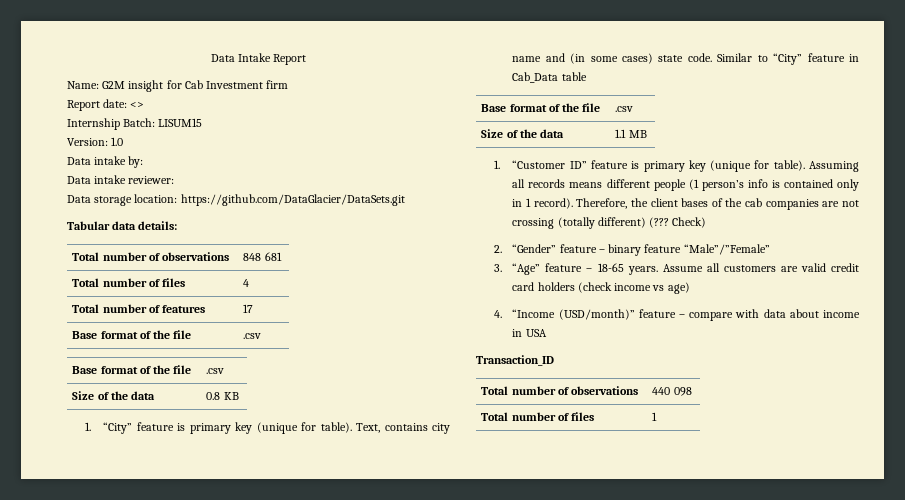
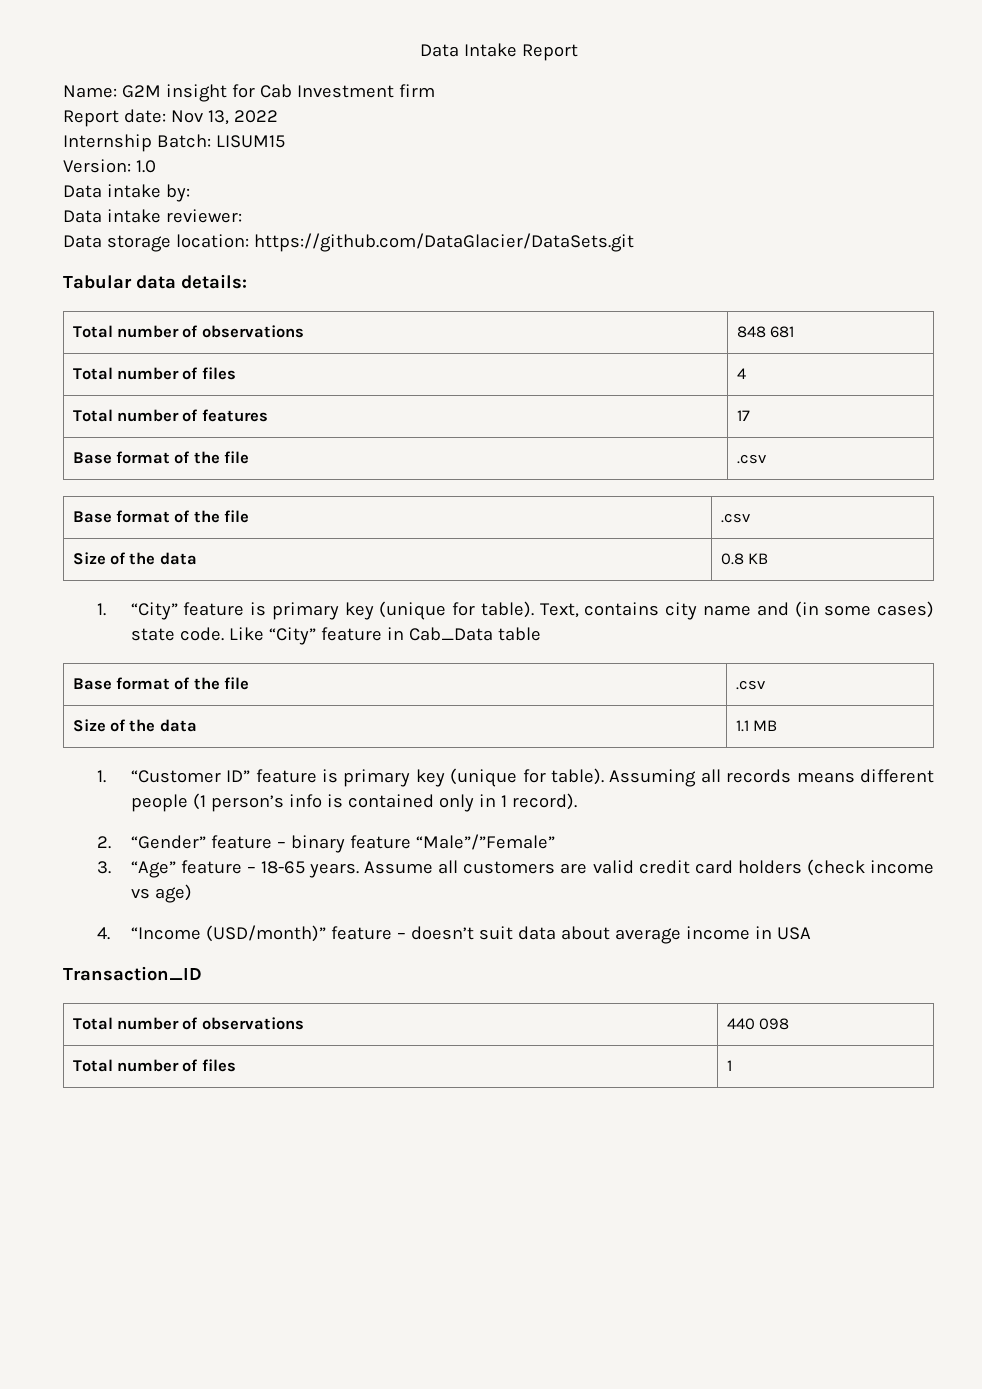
[130,102,145,108] <> -> [170,110,278,125] Nov 13, 2022
[717,53,768,62] Similar to -> [228,627,264,641] Like
[576,198,859,210] [512,217,707,229] Therefore, the client bases of the cab companies are not crossing (totally different) (??? Check) -> (577, 801) none
[689,309,760,321] compare with -> [410,926,513,940] doesn’t suit
(819, 313) none -> [614,928,681,944] average

